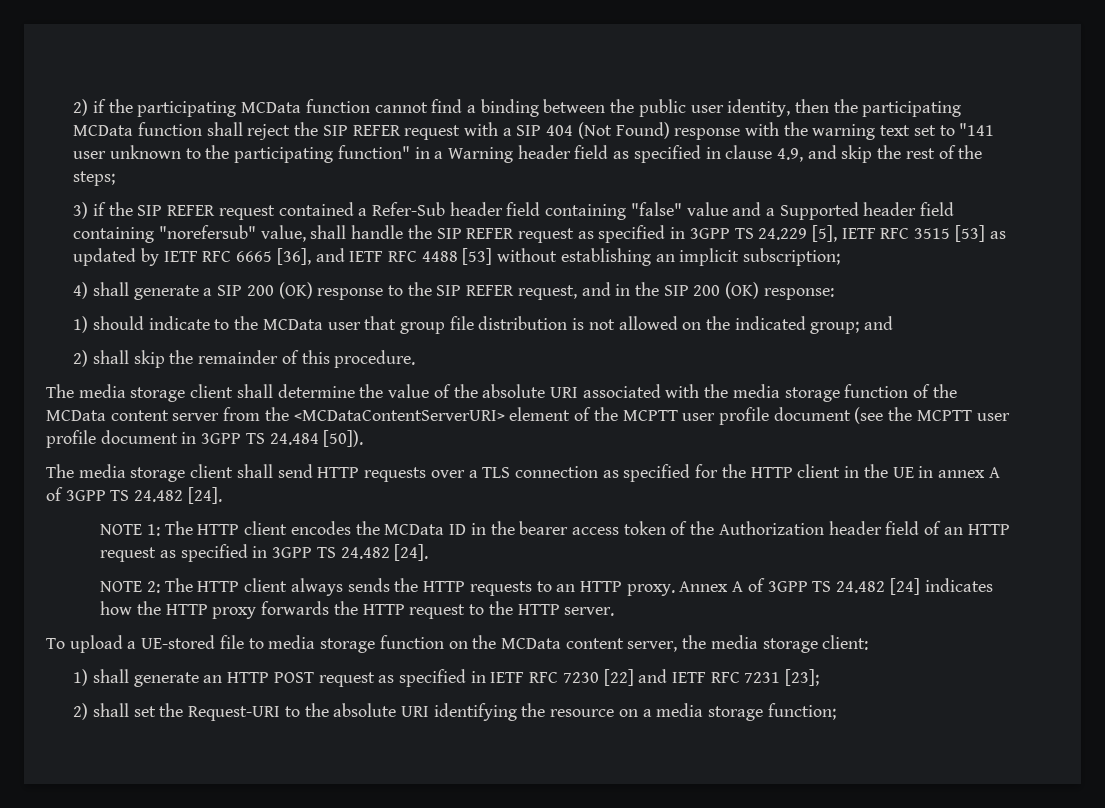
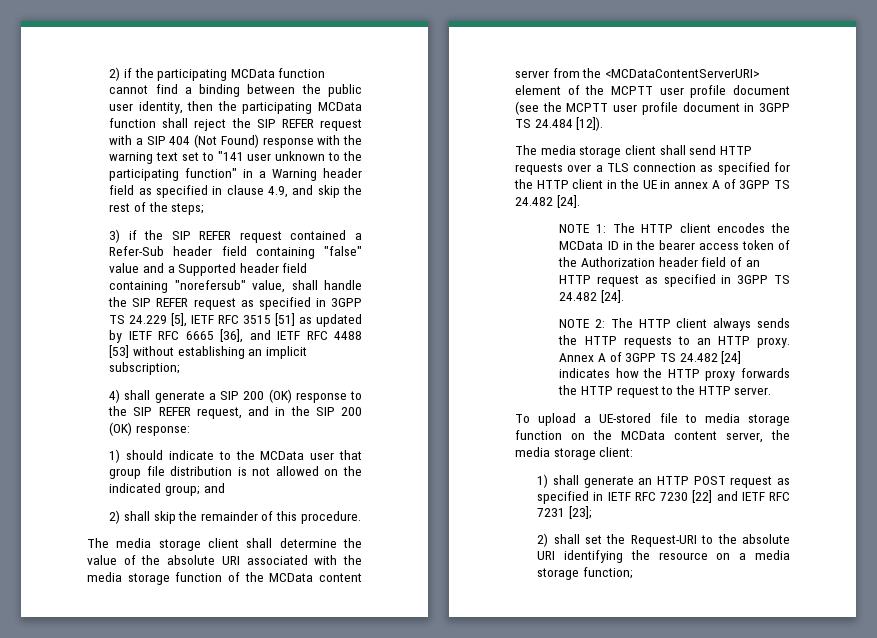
[954,225,985,242] [53] -> [275,313,296,326] [51]
[323,430,364,447] [50]). -> [576,117,604,131] [12]).

